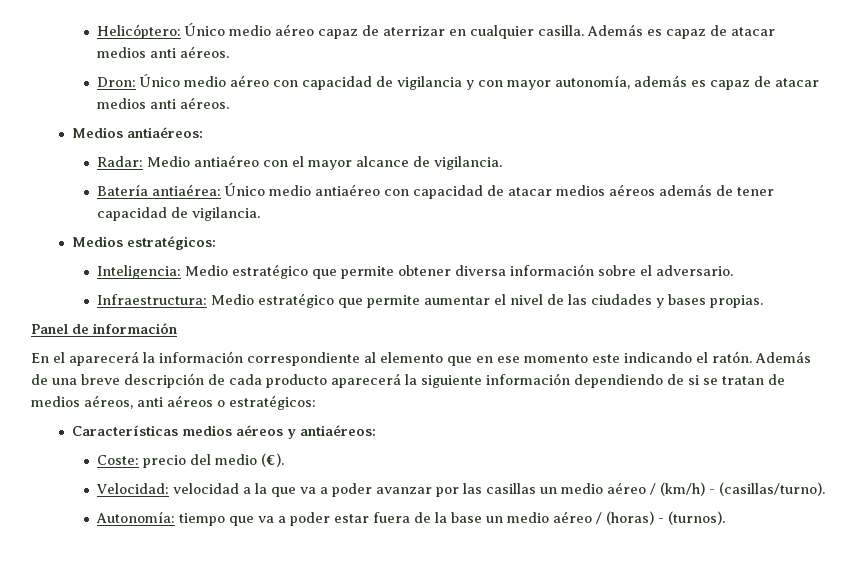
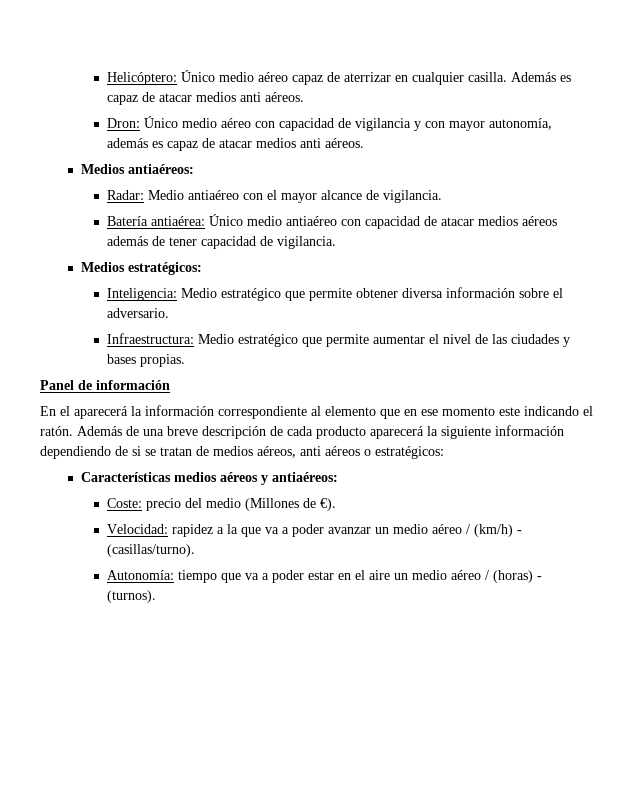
[260,453,284,467] (€). -> [244,498,336,511] (Millones de €).
[172,483,239,494] velocidad -> [171,524,213,537] rapidez
[435,483,536,497] por las casillas -> (371, 530) none
[372,512,482,523] fuera de la base -> [337,570,390,580] en el aire

